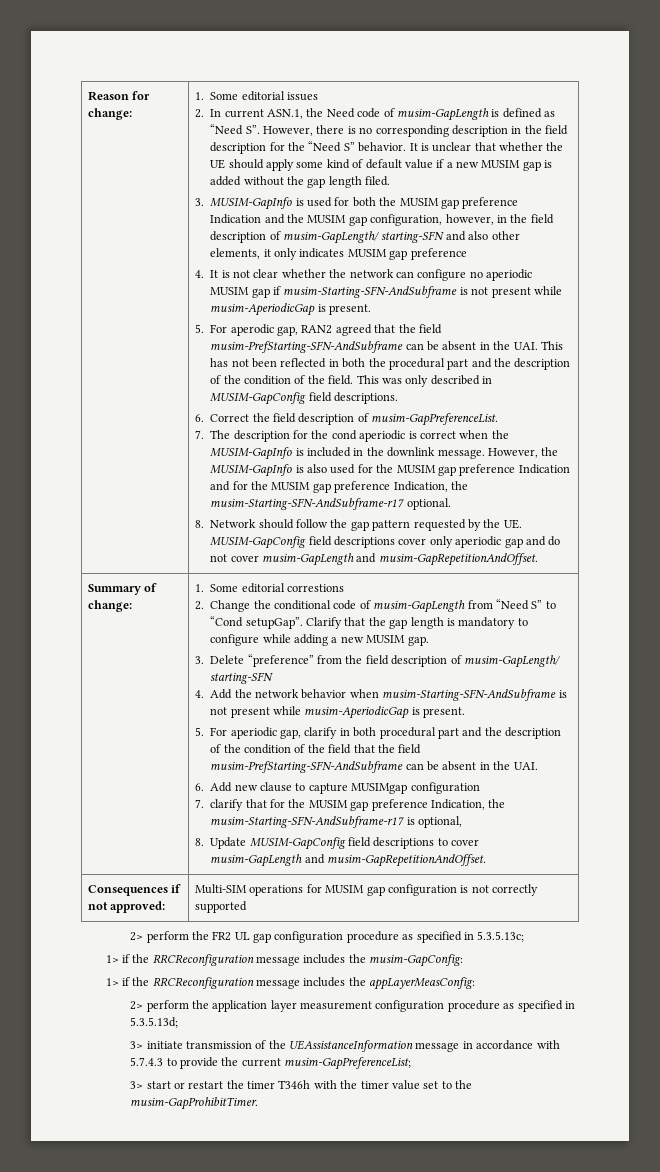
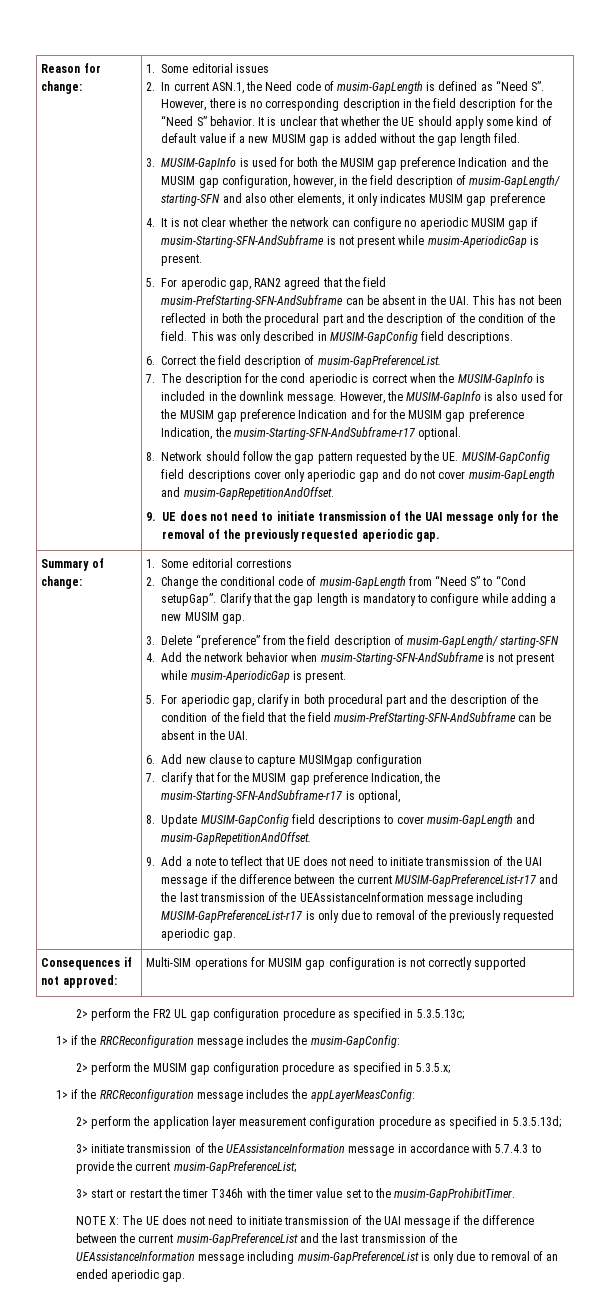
(538, 559) none -> [146,511,560,524] [162,529,440,542] // 9. UE does not need to initiate transmission of the UAI message only for the removal of the previously requested aperiodic gap.
(486, 860) none -> [146,856,542,866] [161,874,559,887] [160,892,523,905] [161,910,555,923] [161,928,236,941] // 9. Add a note to teflect that UE does not need to initiate transmission of the UAI message if the difference between the current MUSIM-GapPreferenceList-r17 and the last transmission of the UEAssistanceInformation message including MUSIM-GapPreferenceList-r17 is only due to removal of the previously requested aperiodic gap.
(464, 960) none -> [75,1062,451,1075] // 2> perform the MUSIM gap configuration procedure as specified in 5.3.5.x;
(259, 1103) none -> [75,1215,534,1228] [75,1233,458,1246] [75,1251,559,1264] [75,1269,186,1282] // NOTE X: The UE does not need to initiate transmission of the UAI message if the difference between the current musim-GapPreferenceList and the last transmission of the UEAssistanceInformation message including musim-GapPreferenceList is only due to removal of an ended aperiodic gap.

